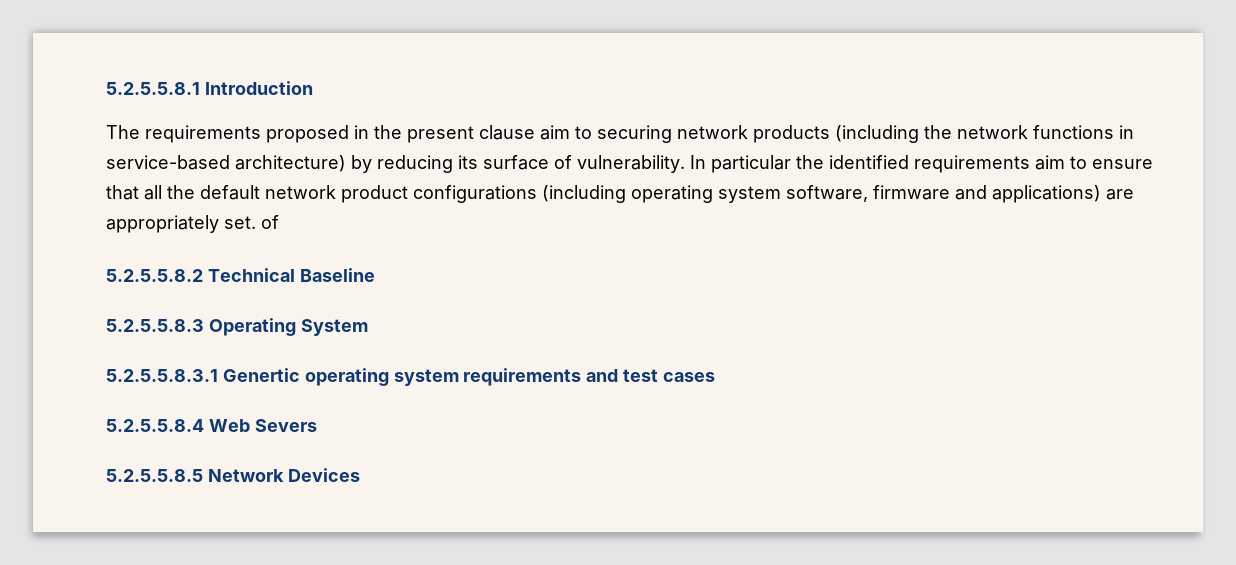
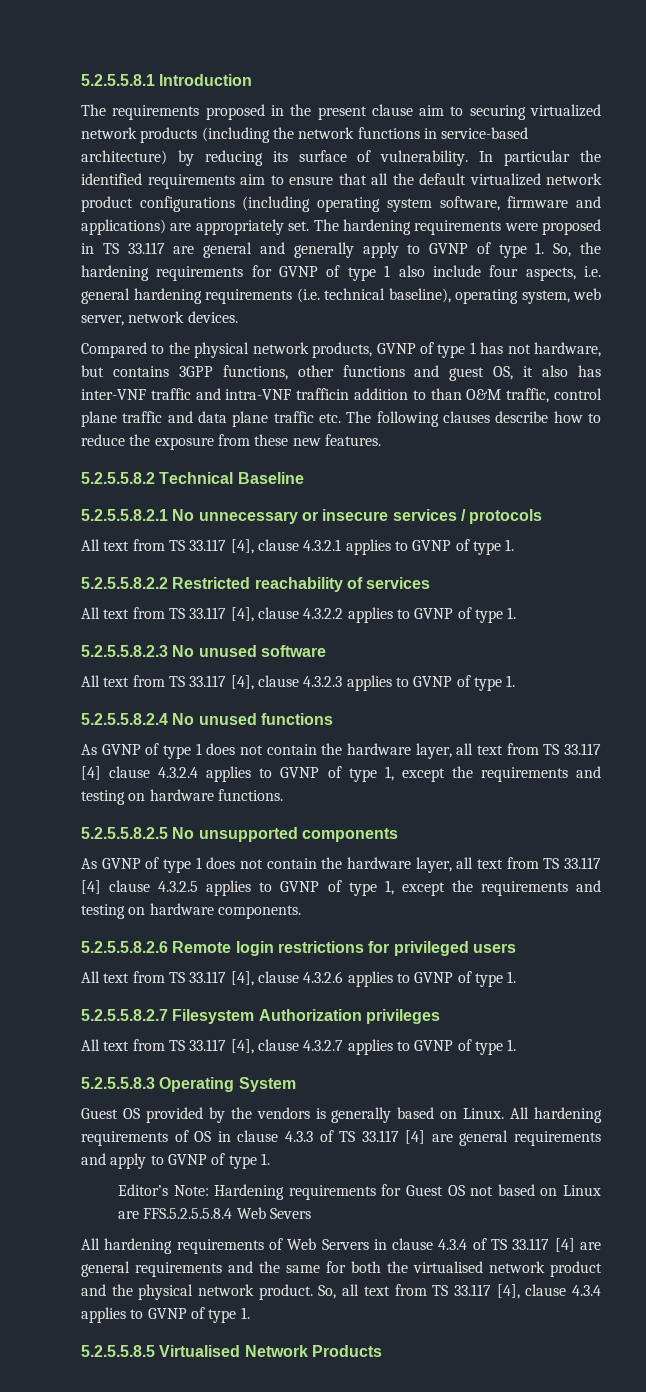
(672, 134) none -> [530,104,601,117] virtualized
(260, 192) none -> [469,173,541,186] virtualized
[261,215,279,229] [106,268,375,282] [106,318,368,336] [106,368,716,386] [106,419,317,432] [106,468,360,482] of // 5.2.5.5.8.2 Technical Baseline // 5.2.5.5.8.3 Operating System // 5.2.5.5.8.3.1 Genertic operating system requirements and test cases // 5.2.5.5.8.4 Web Severs // 5.2.5.5.8.5 Network Devices -> [313,219,601,235] [81,242,601,258] [81,265,602,281] [81,288,601,304] [81,311,238,326] [81,342,601,358] [81,365,602,381] [81,388,602,403] [81,411,601,427] [81,434,381,450] [81,472,304,484] [81,509,543,524] [81,539,515,555] [81,577,431,592] [81,607,517,623] [81,645,326,657] [81,675,516,691] [81,713,333,725] [81,743,602,759] [81,766,601,782] [81,789,283,805] [81,827,398,842] [81,857,602,873] [81,880,601,896] [81,903,301,919] [81,941,516,956] [81,971,517,987] [81,1009,440,1024] [81,1039,517,1055] [81,1077,296,1092] [81,1107,602,1123] [81,1130,601,1146] [81,1153,270,1169] [117,1184,601,1200] [117,1207,311,1219] [81,1238,602,1254] [81,1261,602,1277] [81,1284,601,1300] [81,1307,250,1323] [81,1345,382,1357] The hardening requirements were proposed in TS 33.117 are general and generally apply to GVNP of type 1. So, the hardening requirements for GVNP of type 1 also include four aspects, i.e. general hardening requirements (i.e. technical baseline), operating system, web server, network devices. // Compared to the physical network products, GVNP of type 1 has not hardware, but contains 3GPP functions, other functions and guest OS, it also has inter-VNF traffic and intra-VNF trafficin addition to than O&M traffic, control plane traffic and data plane traffic etc. The following clauses describe how to reduce the exposure from these new features. // 5.2.5.5.8.2 Technical Baseline // 5.2.5.5.8.2.1 No unnecessary or insecure services / protocols // All text from TS 33.117 [4], clause 4.3.2.1 applies to GVNP of type 1. // 5.2.5.5.8.2.2 Restricted reachability of services // All text from TS 33.117 [4], clause 4.3.2.2 applies to GVNP of type 1. // 5.2.5.5.8.2.3 No unused software // All text from TS 33.117 [4], clause 4.3.2.3 applies to GVNP of type 1. // 5.2.5.5.8.2.4 No unused functions // As GVNP of type 1 does not contain the hardware layer, all text from TS 33.117 [4] clause 4.3.2.4 applies to GVNP of type 1, except the requirements and testing on hardware functions. // 5.2.5.5.8.2.5 No unsupported components // As GVNP of type 1 does not contain the hardware layer, all text from TS 33.117 [4] clause 4.3.2.5 applies to GVNP of type 1, except the requirements and testing on hardware components. // 5.2.5.5.8.2.6 Remote login restrictions for privileged users // All text from TS 33.117 [4], clause 4.3.2.6 applies to GVNP of type 1. // 5.2.5.5.8.2.7 Filesystem Authorization privileges // All text from TS 33.117 [4], clause 4.3.2.7 applies to GVNP of type 1. // 5.2.5.5.8.3 Operating System // Guest OS provided by the vendors is generally based on Linux. All hardening requirements of OS in clause 4.3.3 of TS 33.117 [4] are general requirements and apply to GVNP of type 1. // Editor’s Note: Hardening requirements for Guest OS not based on Linux are FFS.5.2.5.5.8.4 Web Severs // All hardening requirements of Web Servers in clause 4.3.4 of TS 33.117 [4] are general requirements and the same for both the virtualised network product and the physical network product. So, all text from TS 33.117 [4], clause 4.3.4 applies to GVNP of type 1. // 5.2.5.5.8.5 Virtualised Network Products

